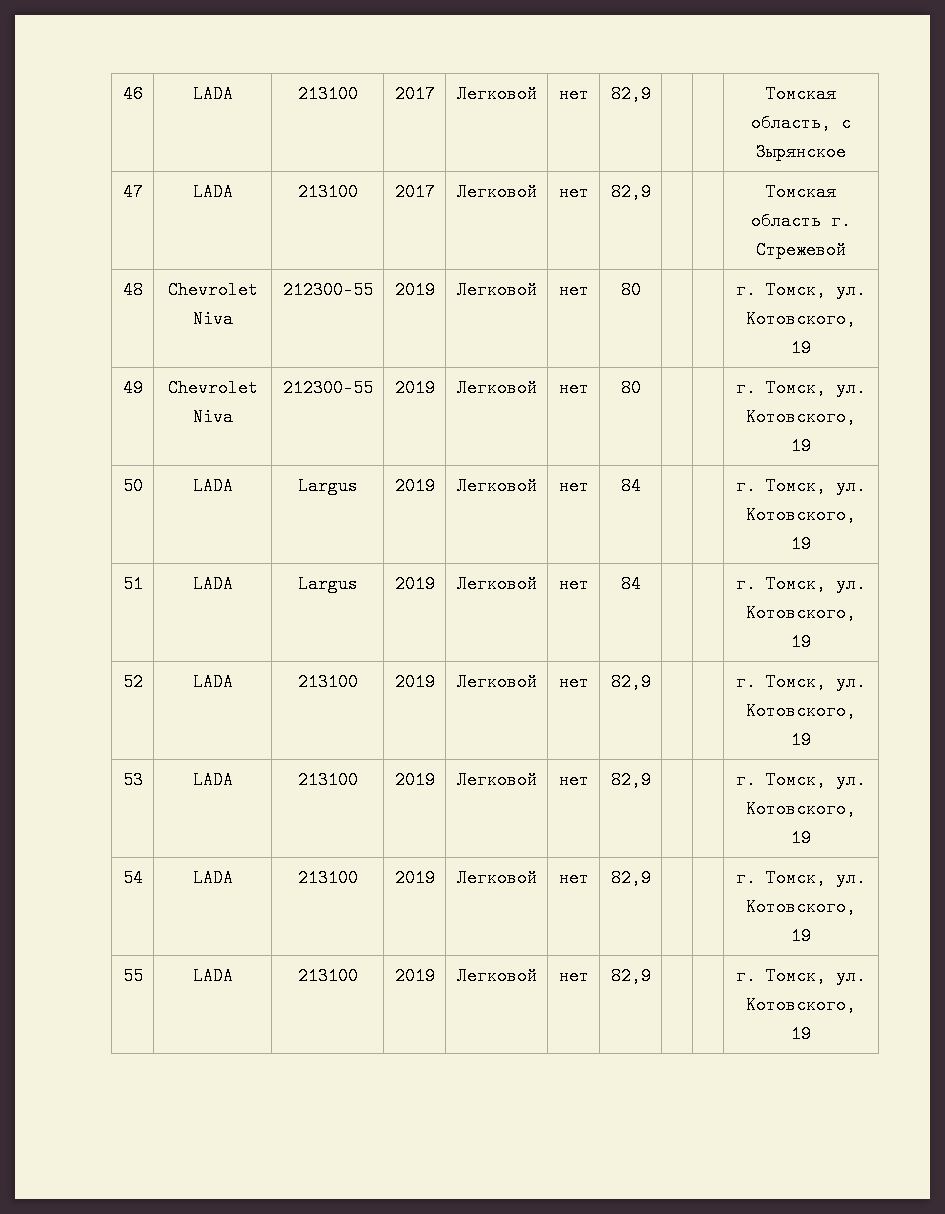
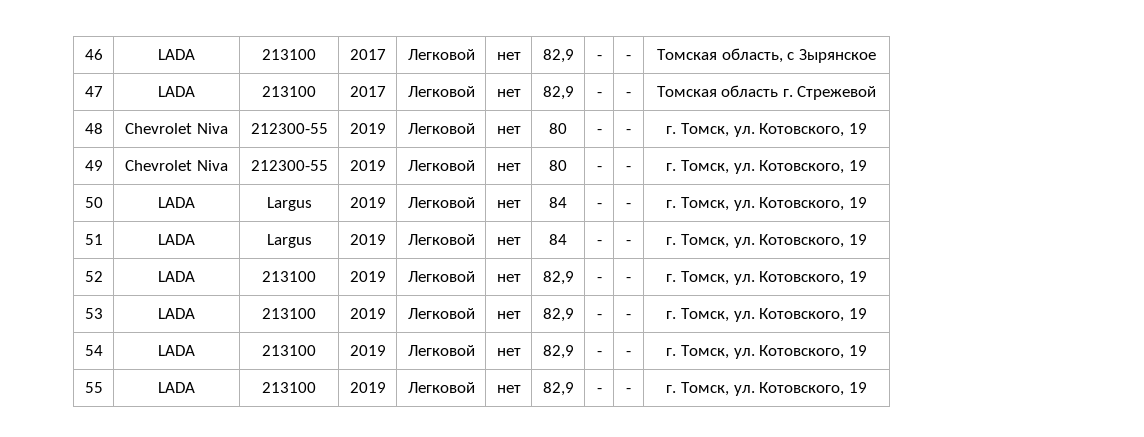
(651, 94) | -> [596,55,602,60] [626,55,631,60] - | -
(651, 192) | -> [596,92,602,97] [626,92,631,97] - | -
(641, 290) | -> [596,129,602,134] [626,129,631,134] - | -
(641, 388) | -> [596,166,602,171] [626,166,631,171] - | -
(641, 486) | -> [596,203,602,208] [626,203,631,208] - | -
(641, 584) | -> [596,240,602,245] [626,240,631,245] - | -
(651, 682) | -> [596,277,602,282] [626,277,631,282] - | -
(651, 780) | -> [596,314,602,319] [626,314,631,319] - | -
(651, 878) | -> [596,351,602,356] [626,351,631,356] - | -
(651, 976) | -> [596,388,602,393] [626,388,631,393] - | -

